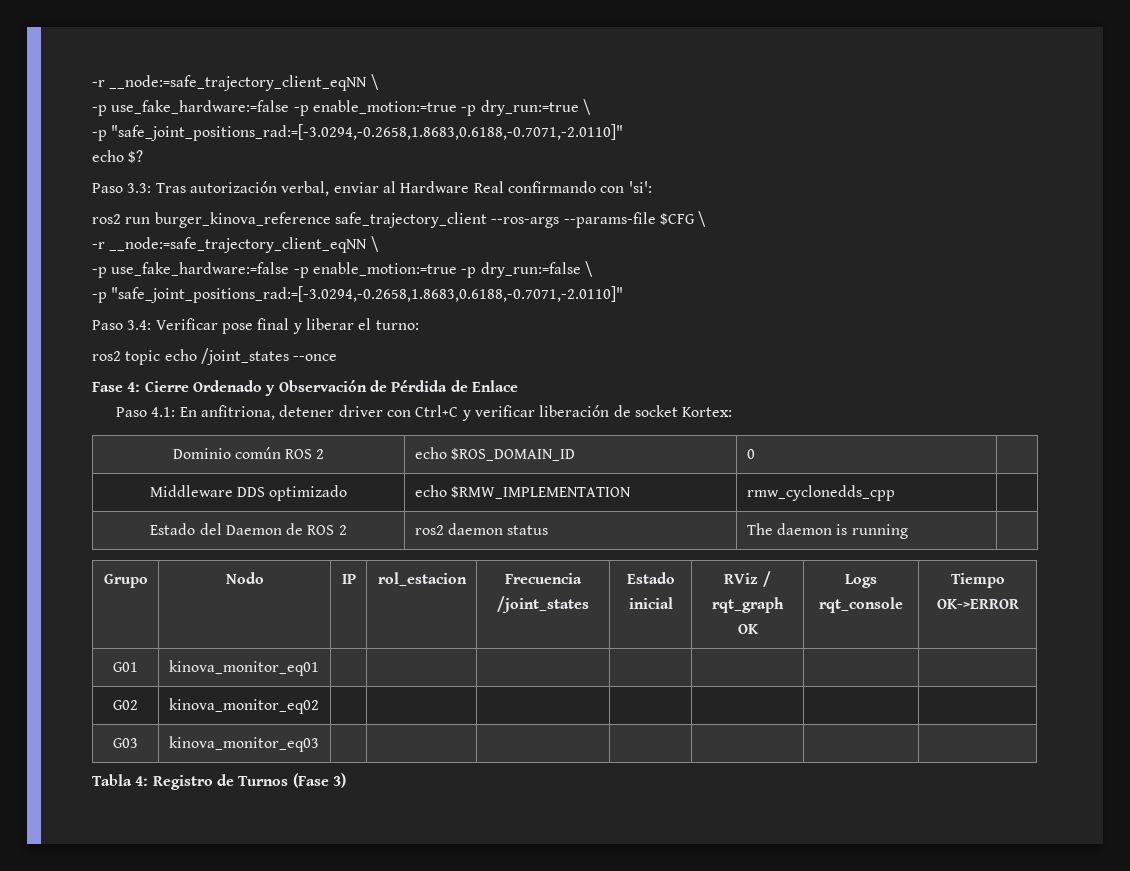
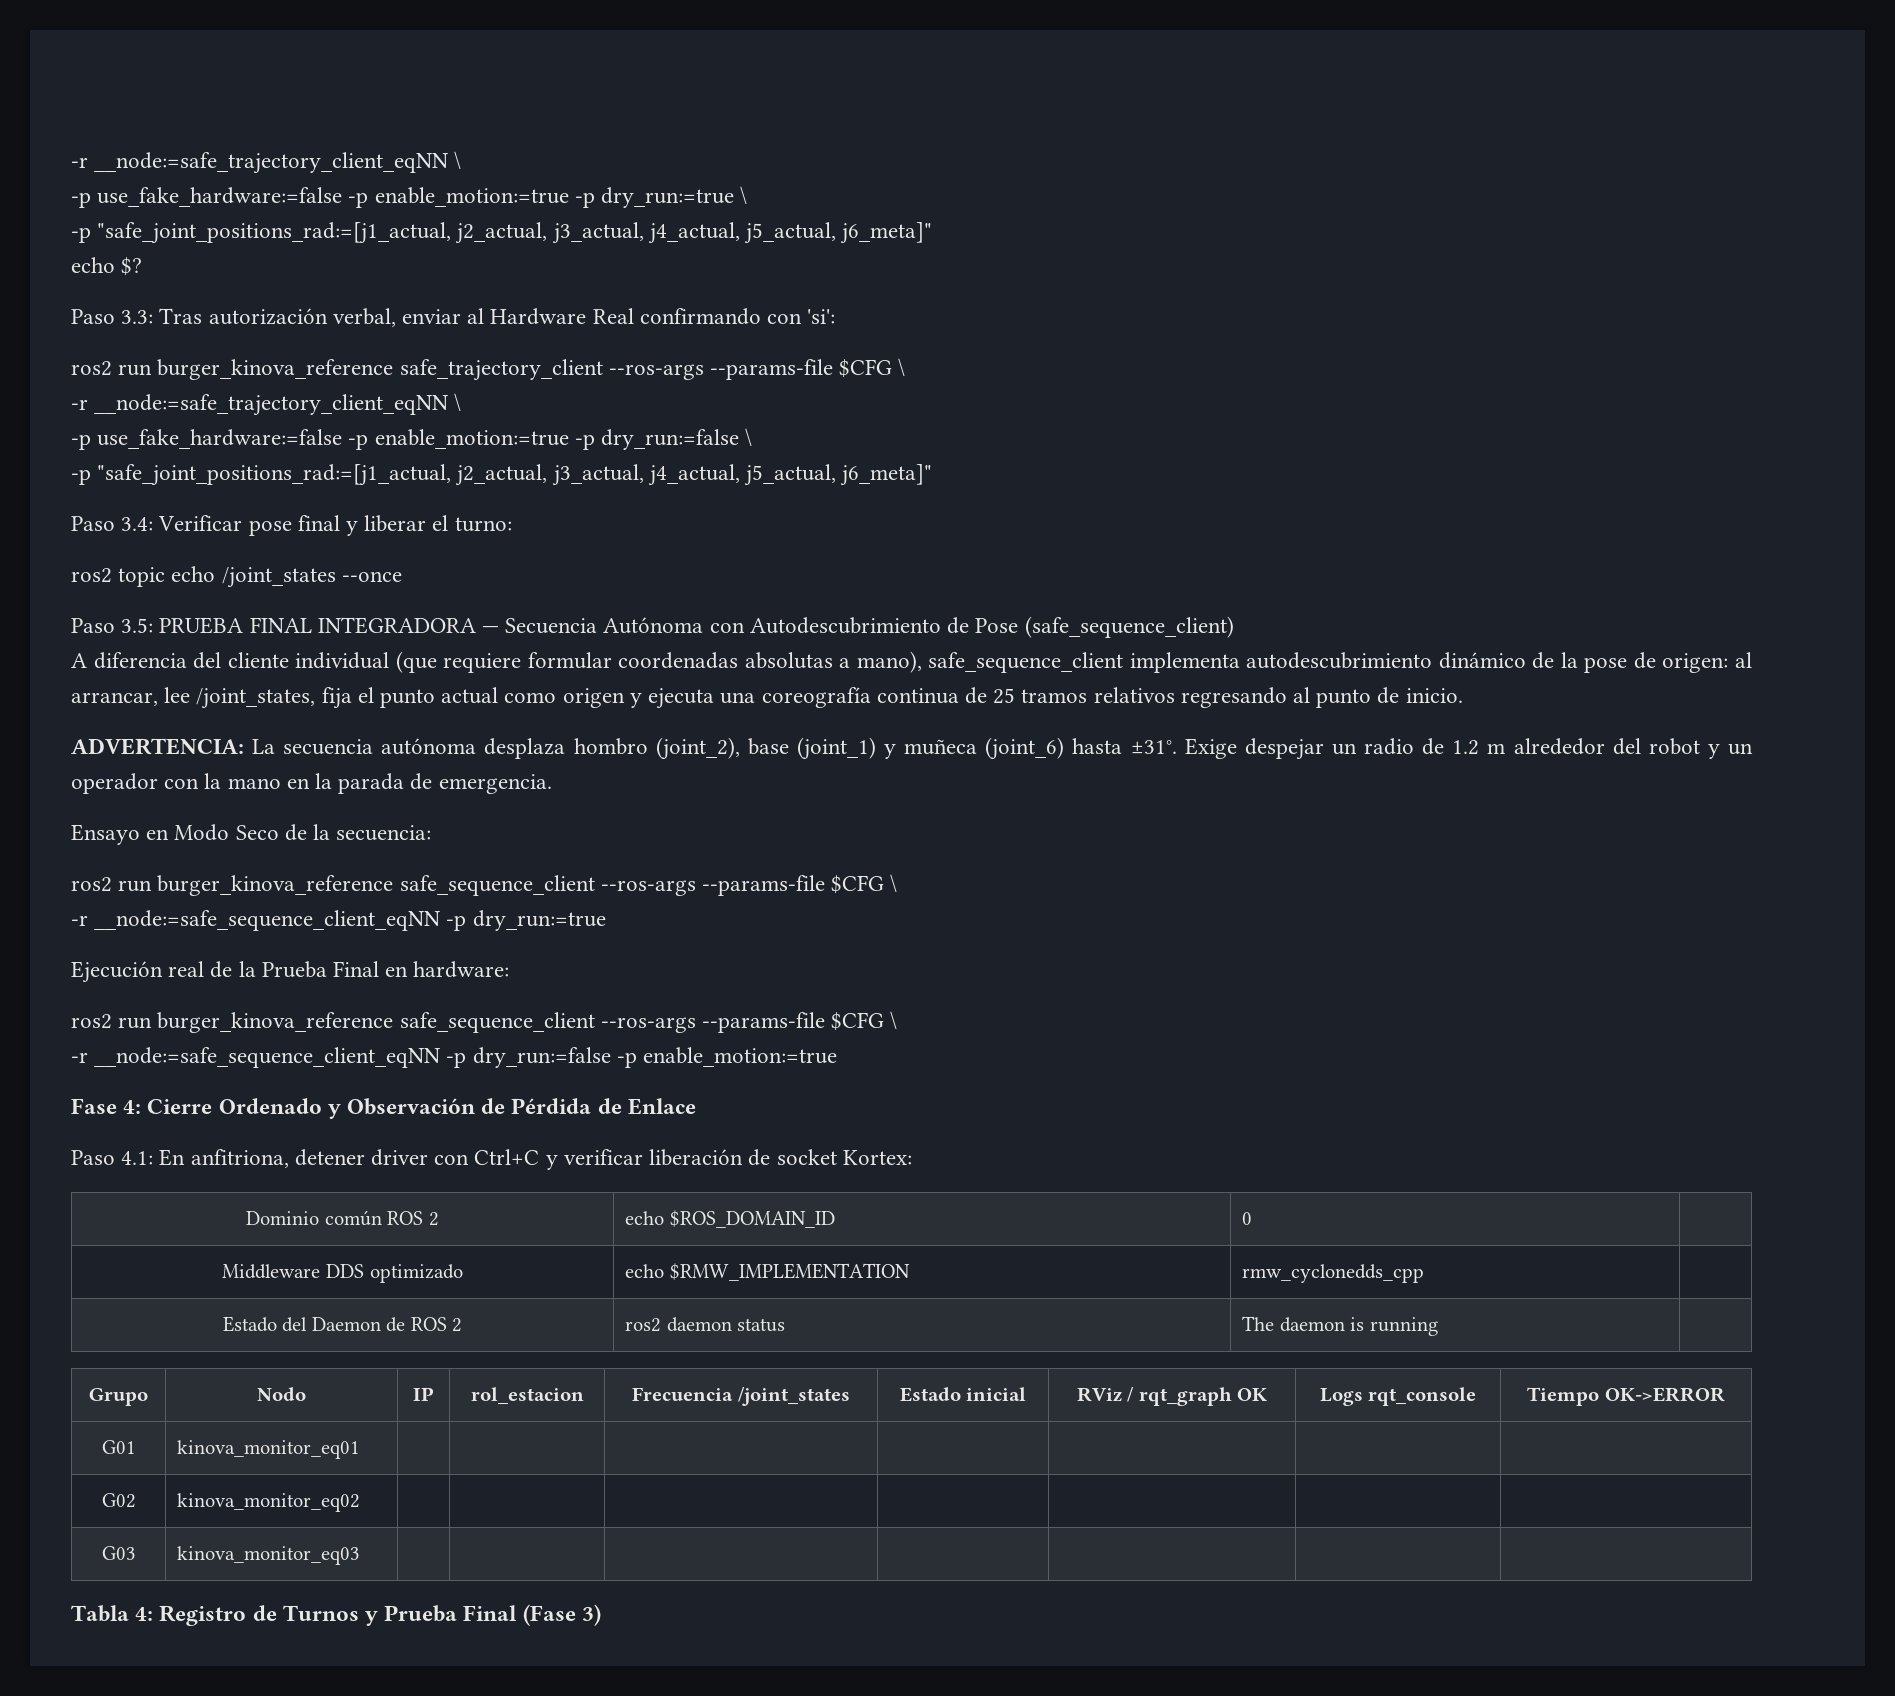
[111,124,624,141] "safe_joint_positions_rad:=[-3.0294,-0.2658,1.8683,0.6188,-0.7071,-2.0110]" -> [97,222,933,244] "safe_joint_positions_rad:=[j1_actual, j2_actual, j3_actual, j4_actual, j5_actual, j6_meta]"
[111,286,624,303] "safe_joint_positions_rad:=[-3.0294,-0.2658,1.8683,0.6188,-0.7071,-2.0110]" -> [97,464,933,486] "safe_joint_positions_rad:=[j1_actual, j2_actual, j3_actual, j4_actual, j5_actual, j6_meta]"
(338, 357) none -> [71,616,1234,638] [71,651,1753,673] [71,687,1463,709] [71,737,1753,760] [71,773,552,794] [71,824,432,845] [71,874,898,896] [71,910,606,931] [71,961,510,983] [71,1011,898,1033] [71,1047,838,1068] // Paso 3.5: PRUEBA FINAL INTEGRADORA — Secuencia Autónoma con Autodescubrimiento de Pose (safe_sequence_client) // A diferencia del cliente individual (que requiere formular coordenadas absolutas a mano), safe_sequence_client implementa autodescubrimiento dinámico de la pose de origen: al arrancar, lee /joint_states, fija el punto actual como origen y ejecuta una coreografía continua de 25 tramos relativos regresando al punto de inicio. // ADVERTENCIA: La secuencia autónoma desplaza hombro (joint_2), base (joint_1) y muñeca (joint_6) hasta ±31°. Exige despejar un radio de 1.2 m alrededor del robot y un operador con la mano en la parada de emergencia. // Ensayo en Modo Seco de la secuencia: // ros2 run burger_kinova_reference safe_sequence_client --ros-args --params-file $CFG \ // -r __node:=safe_sequence_client_eqNN -p dry_run:=true // Ejecución real de la Prueba Final en hardware: // ros2 run burger_kinova_reference safe_sequence_client --ros-args --params-file $CFG \ // -r __node:=safe_sequence_client_eqNN -p dry_run:=false -p enable_motion:=true
(289, 781) none -> [365,1605,518,1626] y Prueba Final

